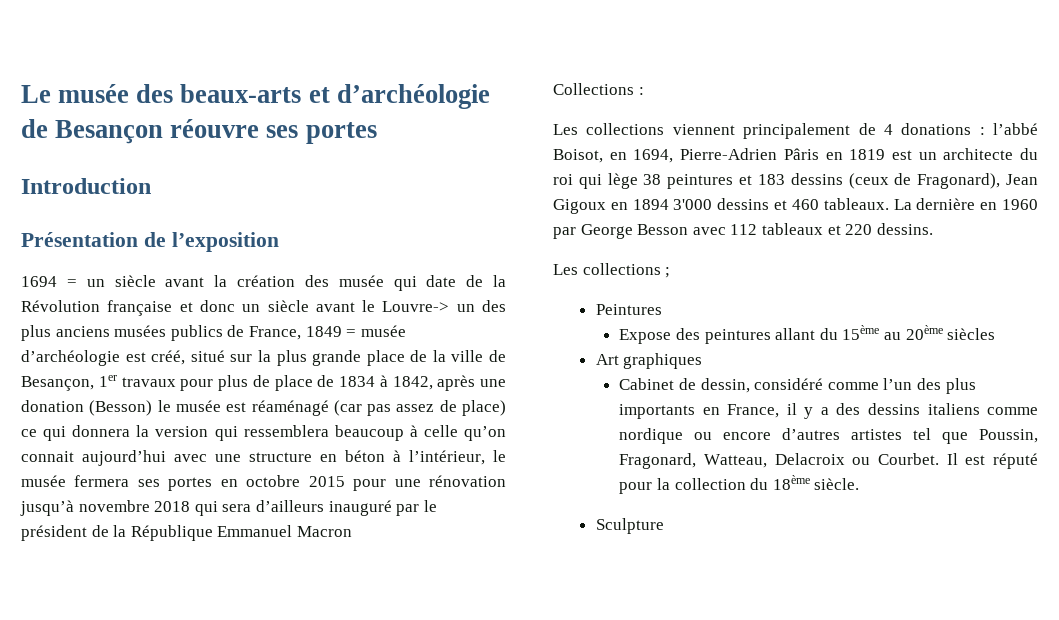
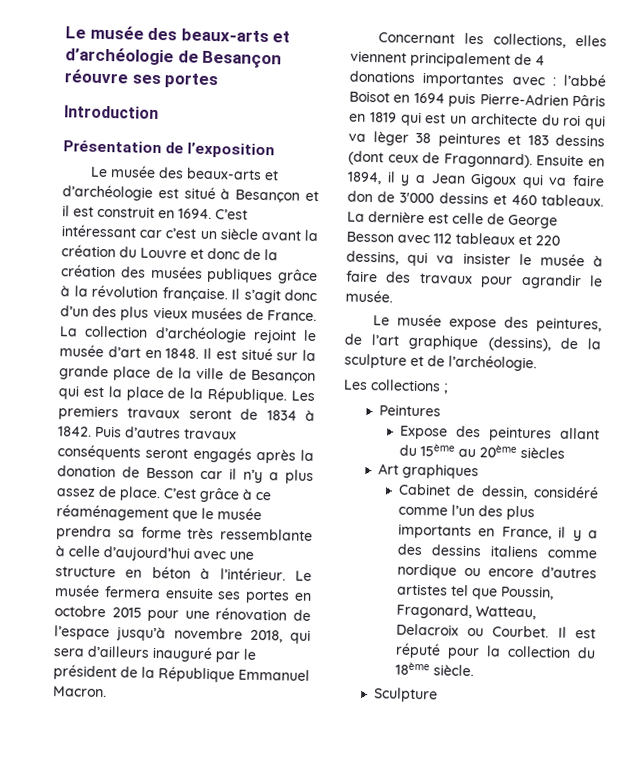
[21,276,77,287] 1694 = -> [90,165,280,181] [62,184,319,203] [62,205,248,220] [61,224,197,239] Le musée des beaux-arts et d’archéologie est situé à Besançon et il est construit en 1694. C’est intéressant car c’est
[304,275,506,291] [21,300,506,316] [21,325,406,341] [21,350,186,366] des musée qui date de la Révolution française et donc un siècle avant le Louvre-> un des plus anciens musées publics de France, 1849 = musée d’archéologie est créé, -> [119,246,278,261] [61,264,318,285] [60,284,317,304] [60,305,317,322] [59,325,317,344] [59,344,237,360] du Louvre et donc de la création des musées publiques grâce à la révolution française. Il s’agit donc d’un des plus vieux musées de France. La collection d’archéologie rejoint le musée d’art en 1848. Il est
[276,350,307,366] plus -> (316, 355) none
[21,375,506,391] [21,400,506,416] [21,425,507,441] [21,450,166,466] Besançon, 1er travaux pour plus de place de 1834 à 1842, après une donation (Besson) le musée est réaménagé (car pas assez de place) ce qui donnera la version qui ressemblera beaucoup à celle qu’on connait aujourd’hui -> [251,369,316,384] [58,385,315,404] [58,405,315,422] [58,425,237,440] [57,444,314,464] [57,465,314,485] [56,485,271,503] [56,504,262,522] [56,525,313,542] [55,545,190,562] Besançon qui est la place de la République. Les premiers travaux seront de 1834 à 1842. Puis d’autres travaux conséquents seront engagés après la donation de Besson car il n’y a plus assez de place. C’est grâce à ce réaménagement que le musée prendra sa forme très ressemblante à celle d’aujourd’hui
[409,450,506,465] l’intérieur, le -> [219,567,312,582] l’intérieur. Le
(130, 481) none -> [164,587,214,600] ensuite
(507, 481) none -> [293,609,311,621] [54,625,110,641] de l’espace
[154,501,191,512] 2018 -> [249,629,283,643] 2018,
[296,526,352,537] [553,83,644,95] [553,123,665,135] Macron // Collections : // Les collections -> [53,686,107,698] [378,32,607,48] Macron. // Concernant les collections, elles
[979,123,1038,135] [553,149,674,163] : l’abbé Boisot, en 1694, -> [422,72,606,88] [349,90,477,108] importantes avec : l’abbé Boisot en 1694 puis
(886, 154) none -> [399,111,422,127] qui
[607,173,638,189] lège -> [348,131,409,146] va lèger
[848,173,1038,189] [553,199,669,214] (ceux de Fragonard), Jean Gigoux en 1894 -> [348,150,605,169] [347,171,605,189] [347,190,396,203] (dont ceux de Fragonnard). Ensuite en 1894, il y a Jean Gigoux qui va faire don de
[980,199,1038,210] [553,227,576,239] en 1960 par -> [428,212,505,225] est celle de
[876,223,933,235] dessins. -> [346,250,603,267] [346,270,603,290] [345,289,393,303] [373,313,602,333] [344,333,601,352] [344,353,537,372] dessins, qui va insister le musée à faire des travaux pour agrandir le musée. // Le musée expose des peintures, de l’art graphique (dessins), de la sculpture et de l’archéologie.

